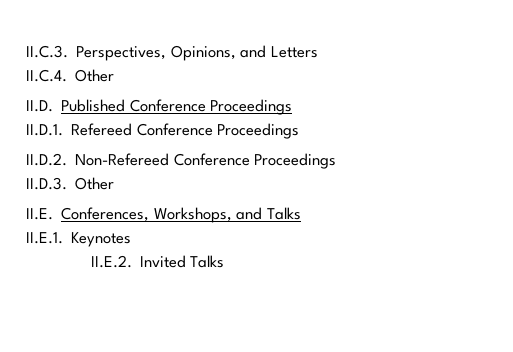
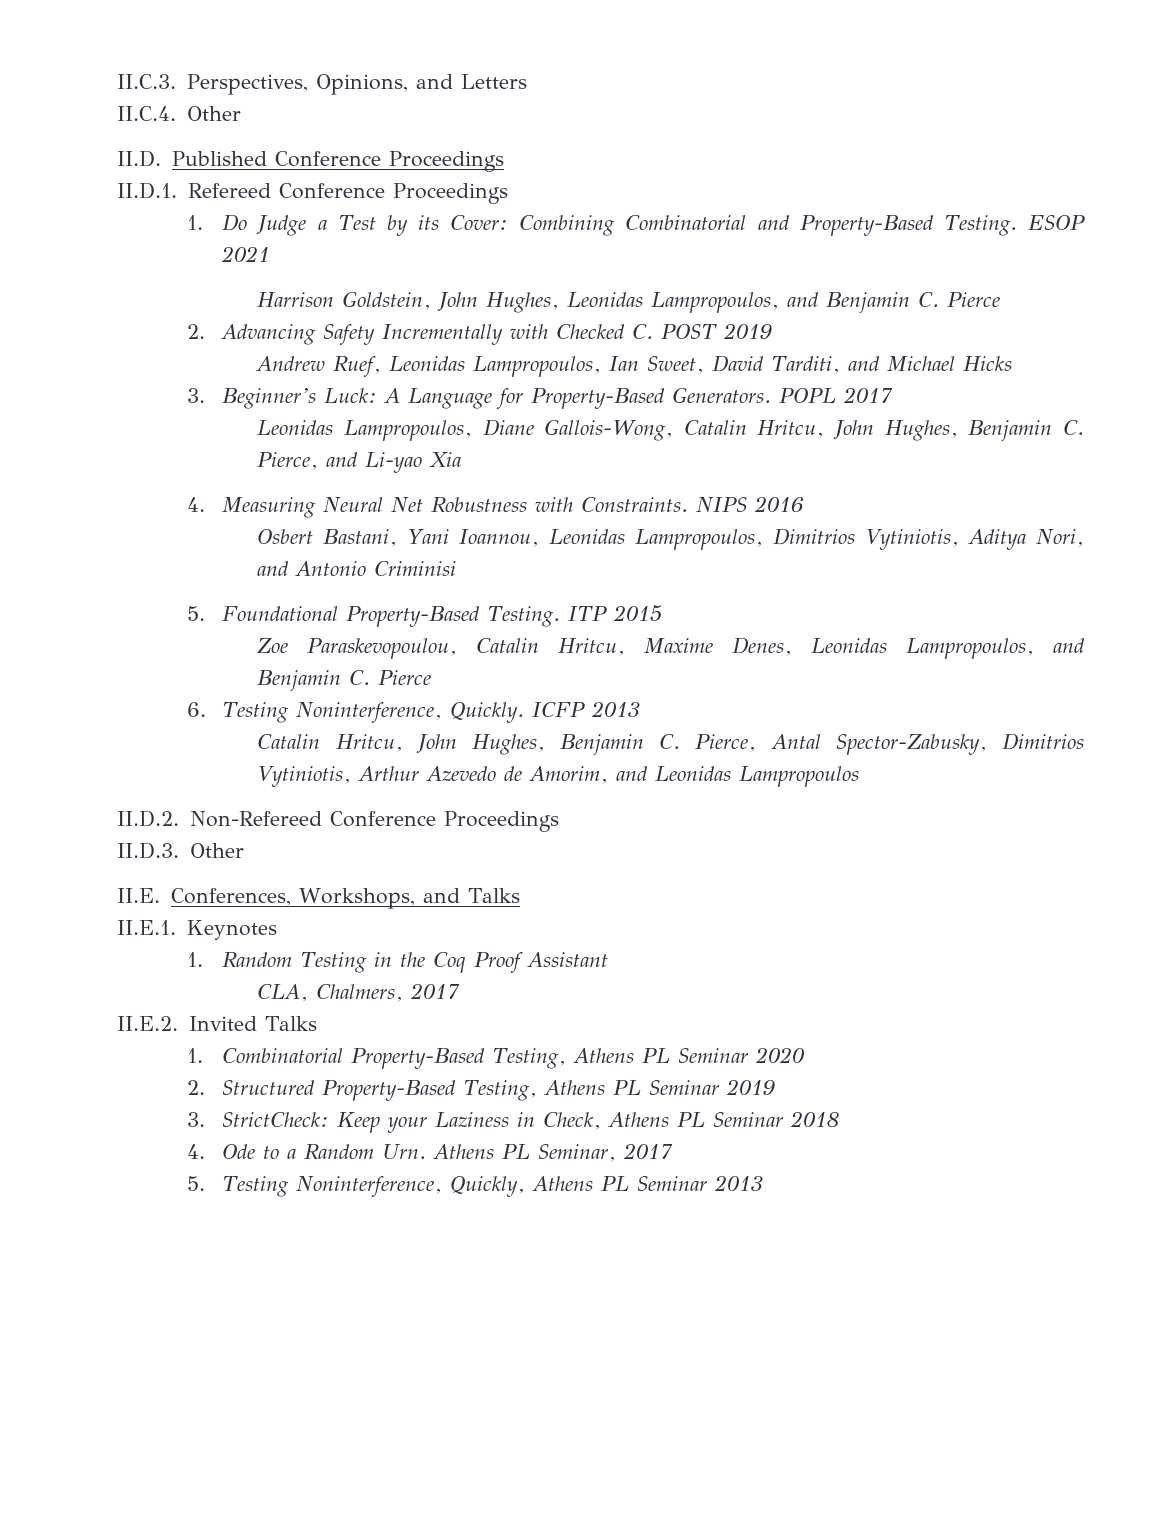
(300, 131) none -> [187,214,1085,236] [221,246,271,262] [257,291,1001,313] [187,323,773,345] [256,355,1013,377] [187,387,894,409] [257,419,1084,441] [257,452,462,473] [187,496,805,518] [257,528,1084,550] [257,561,457,576] [187,605,663,627] [257,637,1086,659] [257,670,432,691] [187,701,641,723] [257,733,1084,755] [257,766,860,787] // 1. Do Judge a Test by its Cover: Combining Combinatorial and Property-Based Testing. ESOP 2021 // Harrison Goldstein, John Hughes, Leonidas Lampropoulos, and Benjamin C. Pierce // 2. Advancing Safety Incrementally with Checked C. POST 2019 // Andrew Ruef, Leonidas Lampropoulos, Ian Sweet, David Tarditi, and Michael Hicks // 3. Beginner’s Luck: A Language for Property-Based Generators. POPL 2017 // Leonidas Lampropoulos, Diane Gallois-Wong, Catalin Hritcu, John Hughes, Benjamin C. Pierce, and Li-yao Xia // 4. Measuring Neural Net Robustness with Constraints. NIPS 2016 // Osbert Bastani, Yani Ioannou, Leonidas Lampropoulos, Dimitrios Vytiniotis, Aditya Nori, and Antonio Criminisi // 5. Foundational Property-Based Testing. ITP 2015 // Zoe Paraskevopoulou, Catalin Hritcu, Maxime Denes, Leonidas Lampropoulos, and Benjamin C. Pierce // 6. Testing Noninterference, Quickly. ICFP 2013 // Catalin Hritcu, John Hughes, Benjamin C. Pierce, Antal Spector-Zabusky, Dimitrios Vytiniotis, Arthur Azevedo de Amorim, and Leonidas Lampropoulos
[90,255,225,268] II.E.2. Invited Talks -> [187,952,609,973] [257,983,461,1002] [117,1016,317,1031] [187,1047,806,1069] [187,1079,776,1101] [187,1111,840,1133] [187,1143,674,1162] [187,1175,764,1197] 1. Random Testing in the Coq Proof Assistant // CLA, Chalmers, 2017 // II.E.2. Invited Talks // 1. Combinatorial Property-Based Testing, Athens PL Seminar 2020 // 2. Structured Property-Based Testing, Athens PL Seminar 2019 // 3. StrictCheck: Keep your Laziness in Check, Athens PL Seminar 2018 // 4. Ode to a Random Urn. Athens PL Seminar, 2017 // 5. Testing Noninterference, Quickly, Athens PL Seminar 2013

